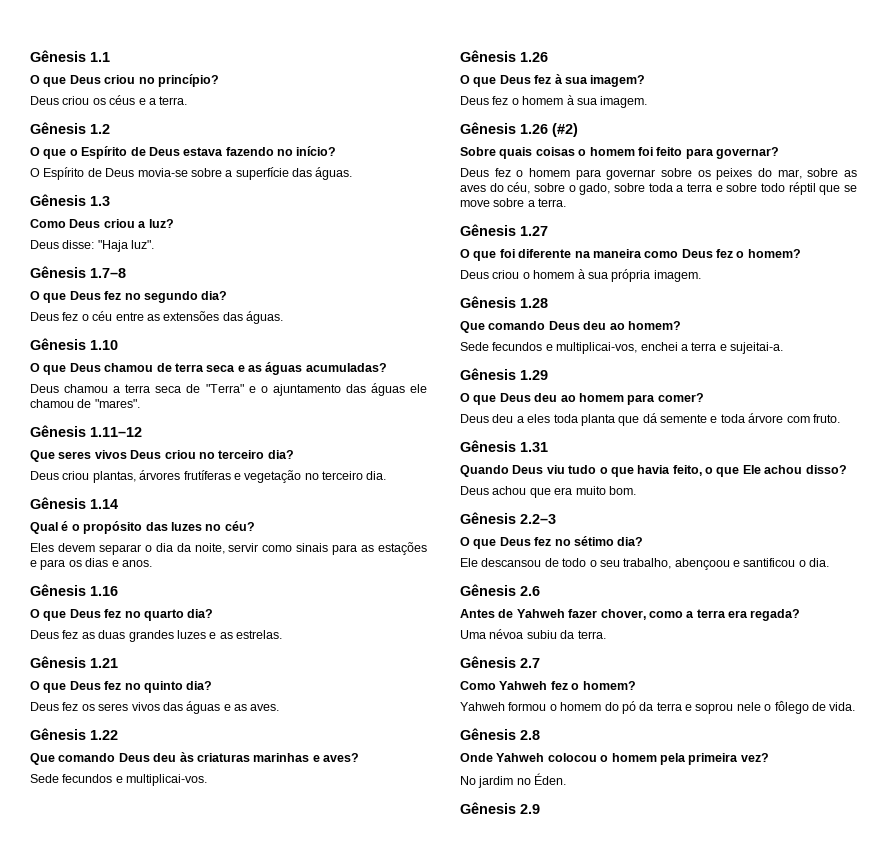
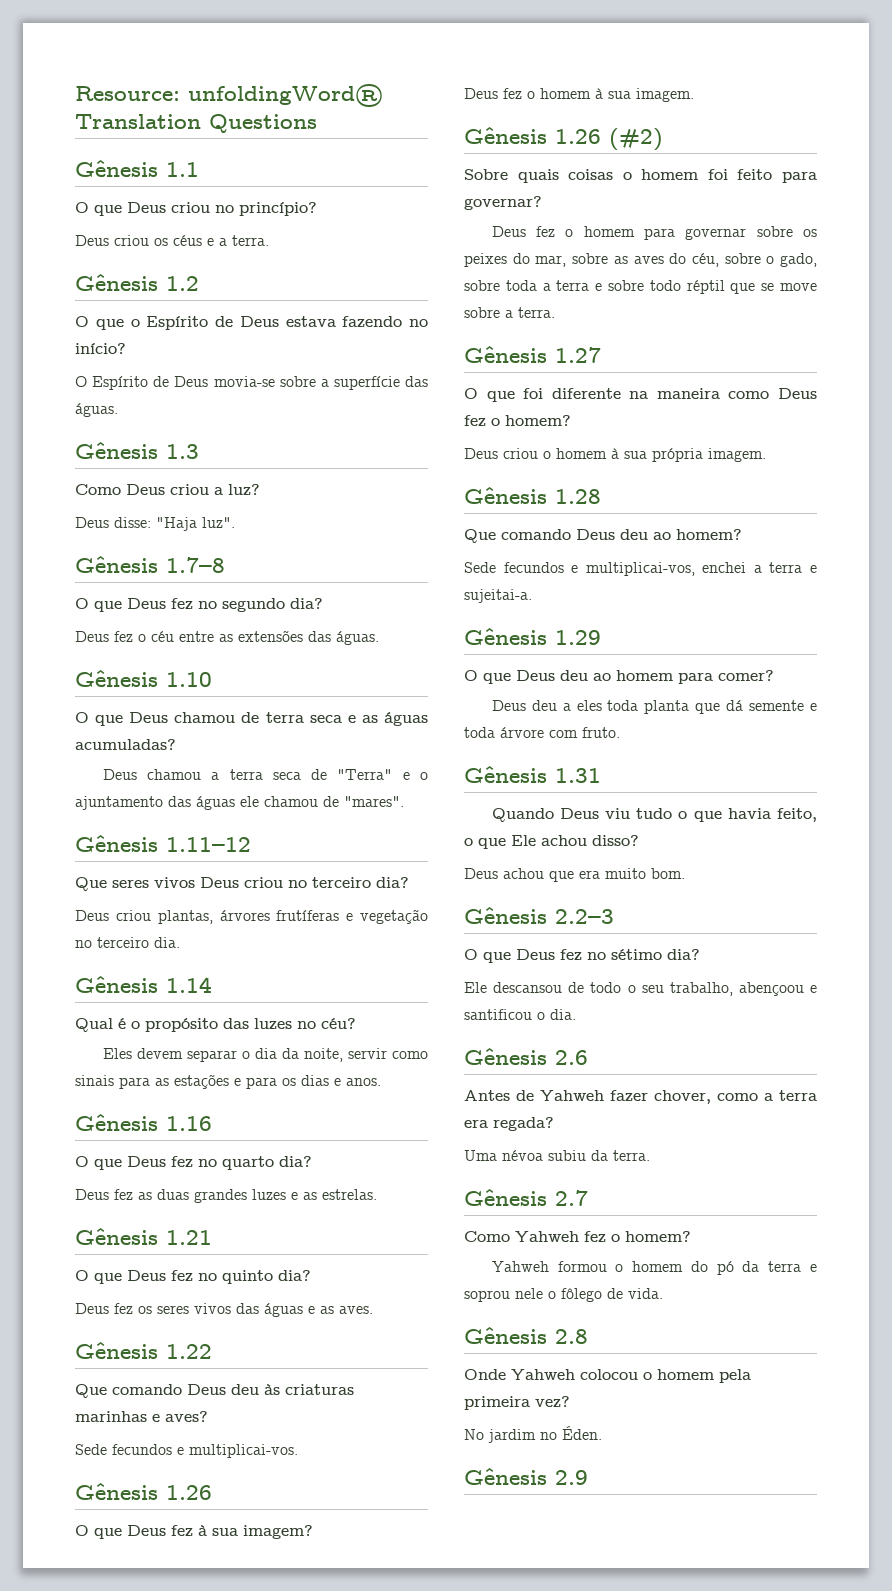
(30, 56) none -> [75,84,383,107] [75,114,317,133] Resource: unfoldingWord® Translation Questions //

